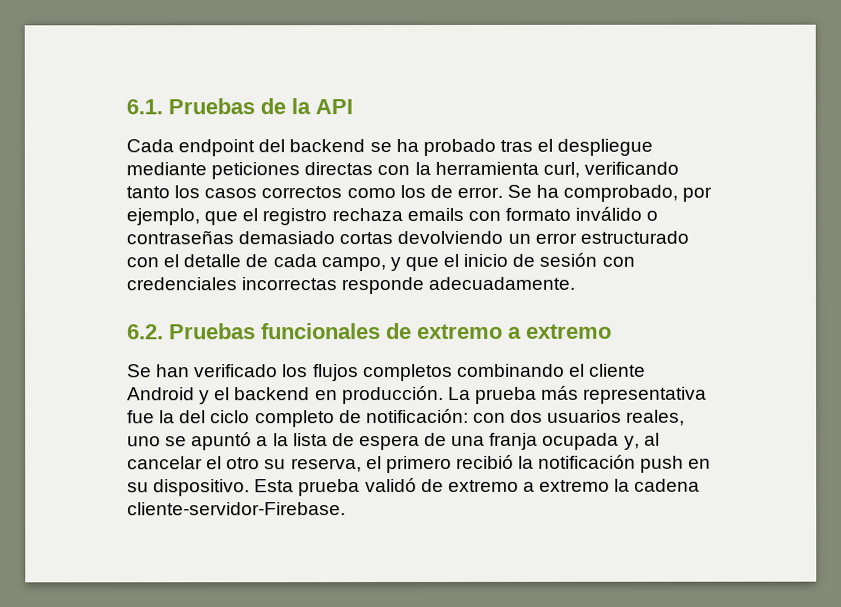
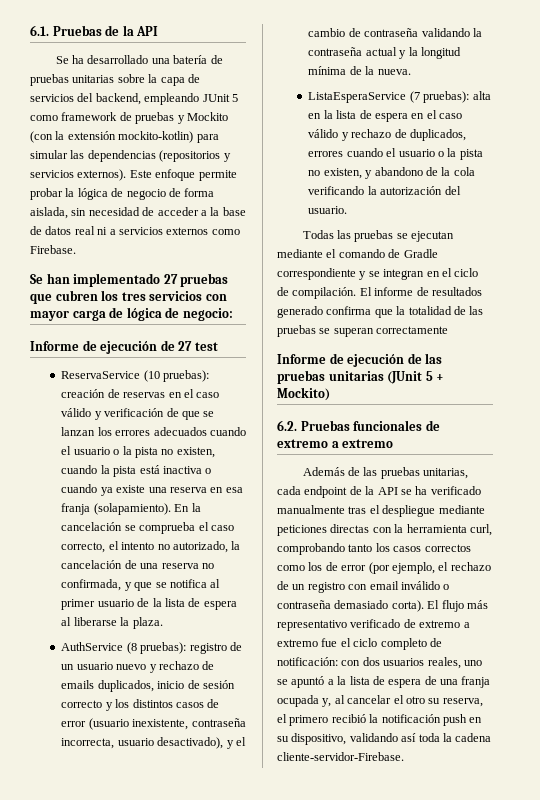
[126,138,496,157] Cada endpoint del backend se ha probado -> [55,55,223,64] [30,74,200,86] [30,93,238,105] [30,112,228,124] [30,131,219,143] [30,150,231,162] [30,169,237,181] [30,188,215,200] [30,207,246,219] [30,226,240,235] [30,245,76,254] [30,273,229,287] [30,290,227,304] [30,307,233,321] [30,340,218,354] [61,370,210,382] [61,389,220,398] [61,408,215,420] [61,427,246,436] [61,446,215,458] [61,465,212,477] [61,484,243,496] [61,503,201,515] [61,522,234,534] [61,541,241,553] [61,560,214,569] [61,579,221,591] [61,598,237,610] [61,617,163,629] [61,642,242,654] [61,661,215,673] [61,680,235,692] [61,699,220,711] [61,718,246,730] [61,737,246,749] [308,28,482,37] [308,47,461,59] [308,66,411,75] [308,91,491,103] [308,110,463,122] [308,129,466,141] [308,148,483,160] [308,167,475,179] [308,186,461,195] [308,206,348,214] [302,230,455,242] [277,249,438,258] [277,268,479,280] [277,287,482,299] [277,306,484,318] [277,325,449,337] [277,353,443,367] [277,370,445,384] [277,387,330,401] [277,420,440,431] [277,439,394,448] [302,467,469,479] [277,486,481,498] [277,505,345,514] Se ha desarrollado una batería de pruebas unitarias sobre la capa de servicios del backend, empleando JUnit 5 como framework de pruebas y Mockito (con la extensión mockito-kotlin) para simular las dependencias (repositorios y servicios externos). Este enfoque permite probar la lógica de negocio de forma aislada, sin necesidad de acceder a la base de datos real ni a servicios externos como Firebase. // Se han implementado 27 pruebas que cubren los tres servicios con mayor carga de lógica de negocio: // Informe de ejecución de 27 test // ReservaService (10 pruebas): creación de reservas en el caso válido y verificación de que se lanzan los errores adecuados cuando el usuario o la pista no existen, cuando la pista está inactiva o cuando ya existe una reserva en esa franja (solapamiento). En la cancelación se comprueba el caso correcto, el intento no autorizado, la cancelación de una reserva no confirmada, y que se notifica al primer usuario de la lista de espera al liberarse la plaza. // AuthService (8 pruebas): registro de un usuario nuevo y rechazo de emails duplicados, inicio de sesión correcto y los distintos casos de error (usuario inexistente, contraseña incorrecta, usuario desactivado), y el cambio de contraseña validando la contraseña actual y la longitud mínima de la nueva. // ListaEsperaService (7 pruebas): alta en la lista de espera en el caso válido y rechazo de duplicados, errores cuando el usuario o la pista no existen, y abandono de la cola verificando la autorización del usuario. // Todas las pruebas se ejecutan mediante el comando de Gradle correspondiente y se integran en el ciclo de compilación. El informe de resultados generado confirma que la totalidad de las pruebas se superan correctamente // Informe de ejecución de las pruebas unitarias (JUnit 5 + Mockito) // 6.2. Pruebas funcionales de extremo a extremo // Además de las pruebas unitarias, cada endpoint de la API se ha verificado manualmente
[583,161,679,175] verificando -> [277,543,345,555] comprobando
[456,184,713,202] [126,206,659,226] [126,230,689,245] [126,252,635,272] [126,276,576,295] [127,323,612,340] [127,363,647,382] [127,385,708,405] [127,410,207,424] error. Se ha comprobado, por ejemplo, que el registro rechaza emails con formato inválido o contraseñas demasiado cortas devolviendo un error estructurado con el detalle de cada campo, y que el inicio de sesión con credenciales incorrectas responde adecuadamente. // 6.2. Pruebas funcionales de extremo a extremo // Se han verificado los flujos completos combinando el cliente Android y el backend en producción. La prueba más representativa fue la del -> [341,562,491,574] [277,581,450,593] [277,600,488,612] [277,619,470,631] [277,638,351,647] error (por ejemplo, el rechazo de un registro con email inválido o contraseña demasiado corta). El flujo más representativo verificado de extremo a extremo fue el
[153,478,611,497] dispositivo. Esta prueba validó de extremo a extremo -> [291,733,440,745] dispositivo, validando así toda

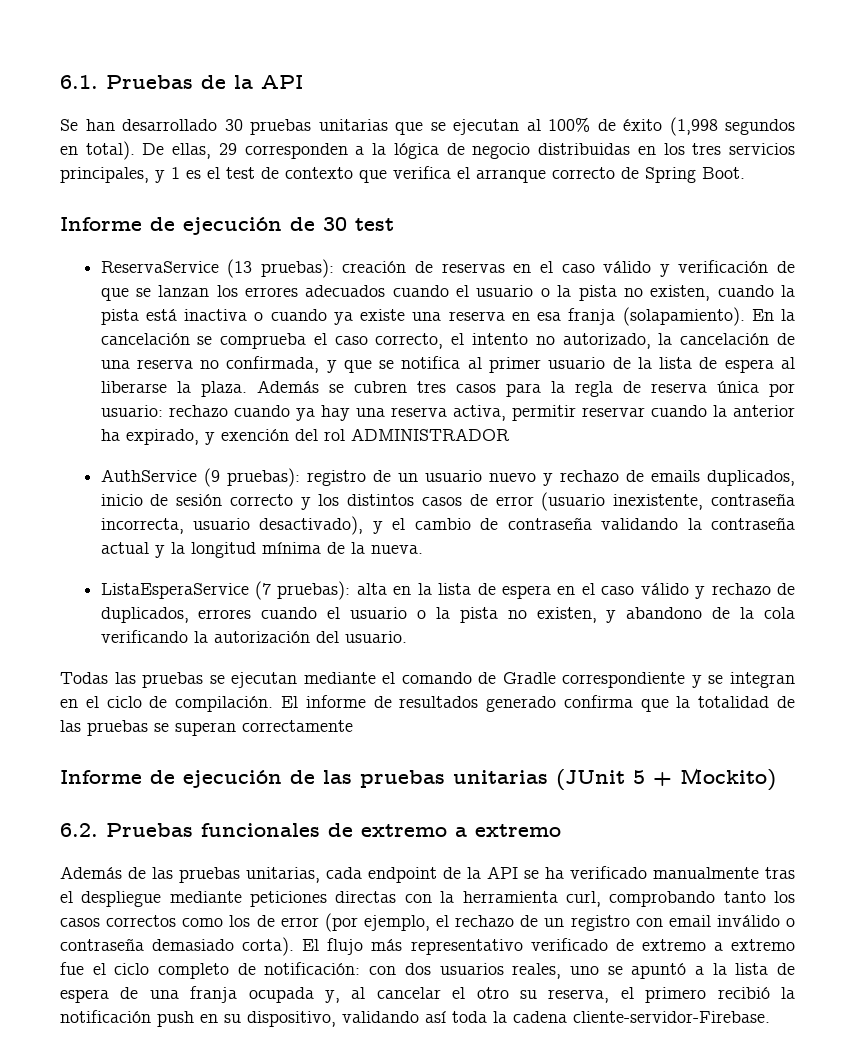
[72,55,223,64] [30,74,200,86] [30,93,238,105] [30,112,228,124] [30,131,219,143] [30,150,231,162] [30,169,237,181] [30,188,215,200] [30,207,246,219] [30,226,240,235] [30,245,76,254] [30,273,229,287] [30,290,227,304] [30,307,233,321] [30,340,193,354] ha desarrollado una batería de pruebas unitarias sobre la capa de servicios del backend, empleando JUnit 5 como framework de pruebas y Mockito (con la extensión mockito-kotlin) para simular las dependencias (repositorios y servicios externos). Este enfoque permite probar la lógica de negocio de forma aislada, sin necesidad de acceder a la base de datos real ni a servicios externos como Firebase. // Se han implementado 27 pruebas que cubren los tres servicios con mayor carga de lógica de negocio: // Informe de ejecución de 27 -> [85,117,795,136] [60,141,796,160] [60,166,745,183] [60,217,347,235] han desarrollado 30 pruebas unitarias que se ejecutan al 100% de éxito (1,998 segundos en total). De ellas, 29 corresponden a la lógica de negocio distribuidas en los tres servicios principales, y 1 es el test de contexto que verifica el arranque correcto de Spring Boot. // Informe de ejecución de 30
[143,370,160,382] (10 -> [227,259,253,278] (13
(163, 623) none -> [256,380,796,397] [100,405,796,421] [100,428,510,445] Además se cubren tres casos para la regla de reserva única por usuario: rechazo cuando ya hay una reserva activa, permitir reservar cuando la anterior ha expirado, y exención del rol ADMINISTRADOR
[126,642,137,654] (8 -> [203,468,220,487] (9

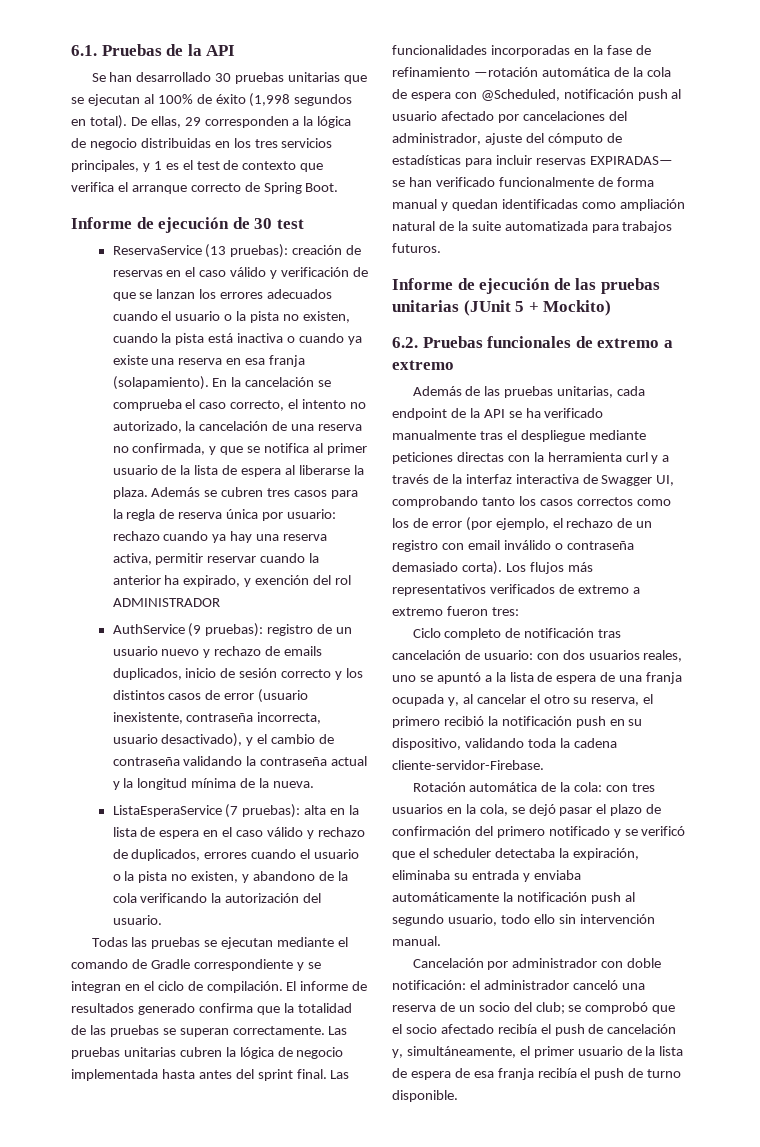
[242,720,353,732] correctamente -> [232,1026,348,1035] [71,1047,344,1059] [71,1069,350,1081] [392,45,651,57] [392,67,671,77] [392,89,682,101] [392,111,627,123] [392,133,622,145] [392,155,673,167] [392,177,654,187] [392,199,685,211] [392,221,673,233] [392,243,441,253] correctamente. Las pruebas unitarias cubren la lógica de negocio implementada hasta antes del sprint final. Las funcionalidades incorporadas en la fase de refinamiento —rotación automática de la cola de espera con @Scheduled, notificación push al usuario afectado por cancelaciones del administrador, ajuste del cómputo de estadísticas para incluir reservas EXPIRADAS— se han verificado funcionalmente de forma manual y quedan identificadas como ampliación natural de la suite automatizada para trabajos futuros.
[565,891,601,907] curl, -> [625,452,670,464] [392,474,675,486] curl y a través de la interfaz interactiva de Swagger UI,
[302,938,795,955] [60,962,361,979] El flujo más representativo verificado de extremo a extremo fue el ciclo completo de notificación: -> [505,562,593,574] [392,584,640,596] [392,606,519,616] [412,628,622,640] [392,650,533,660] Los flujos más representativos verificados de extremo a extremo fueron tres: // Ciclo completo de notificación tras cancelación de usuario:
[425,1011,446,1023] así -> (524, 743) none
(770, 1017) none -> [412,782,655,792] [392,804,662,816] [392,826,686,838] [392,848,639,860] [392,870,581,882] [392,892,635,904] [392,914,655,926] [392,936,441,946] [412,958,662,970] [392,980,645,990] [392,1002,676,1014] [392,1024,677,1036] [392,1046,684,1058] [392,1068,682,1080] [392,1090,458,1102] // Rotación automática de la cola: con tres usuarios en la cola, se dejó pasar el plazo de confirmación del primero notificado y se verificó que el scheduler detectaba la expiración, eliminaba su entrada y enviaba automáticamente la notificación push al segundo usuario, todo ello sin intervención manual. // Cancelación por administrador con doble notificación: el administrador canceló una reserva de un socio del club; se comprobó que el socio afectado recibía el push de cancelación y, simultáneamente, el primer usuario de la lista de espera de esa franja recibía el push de turno disponible.

